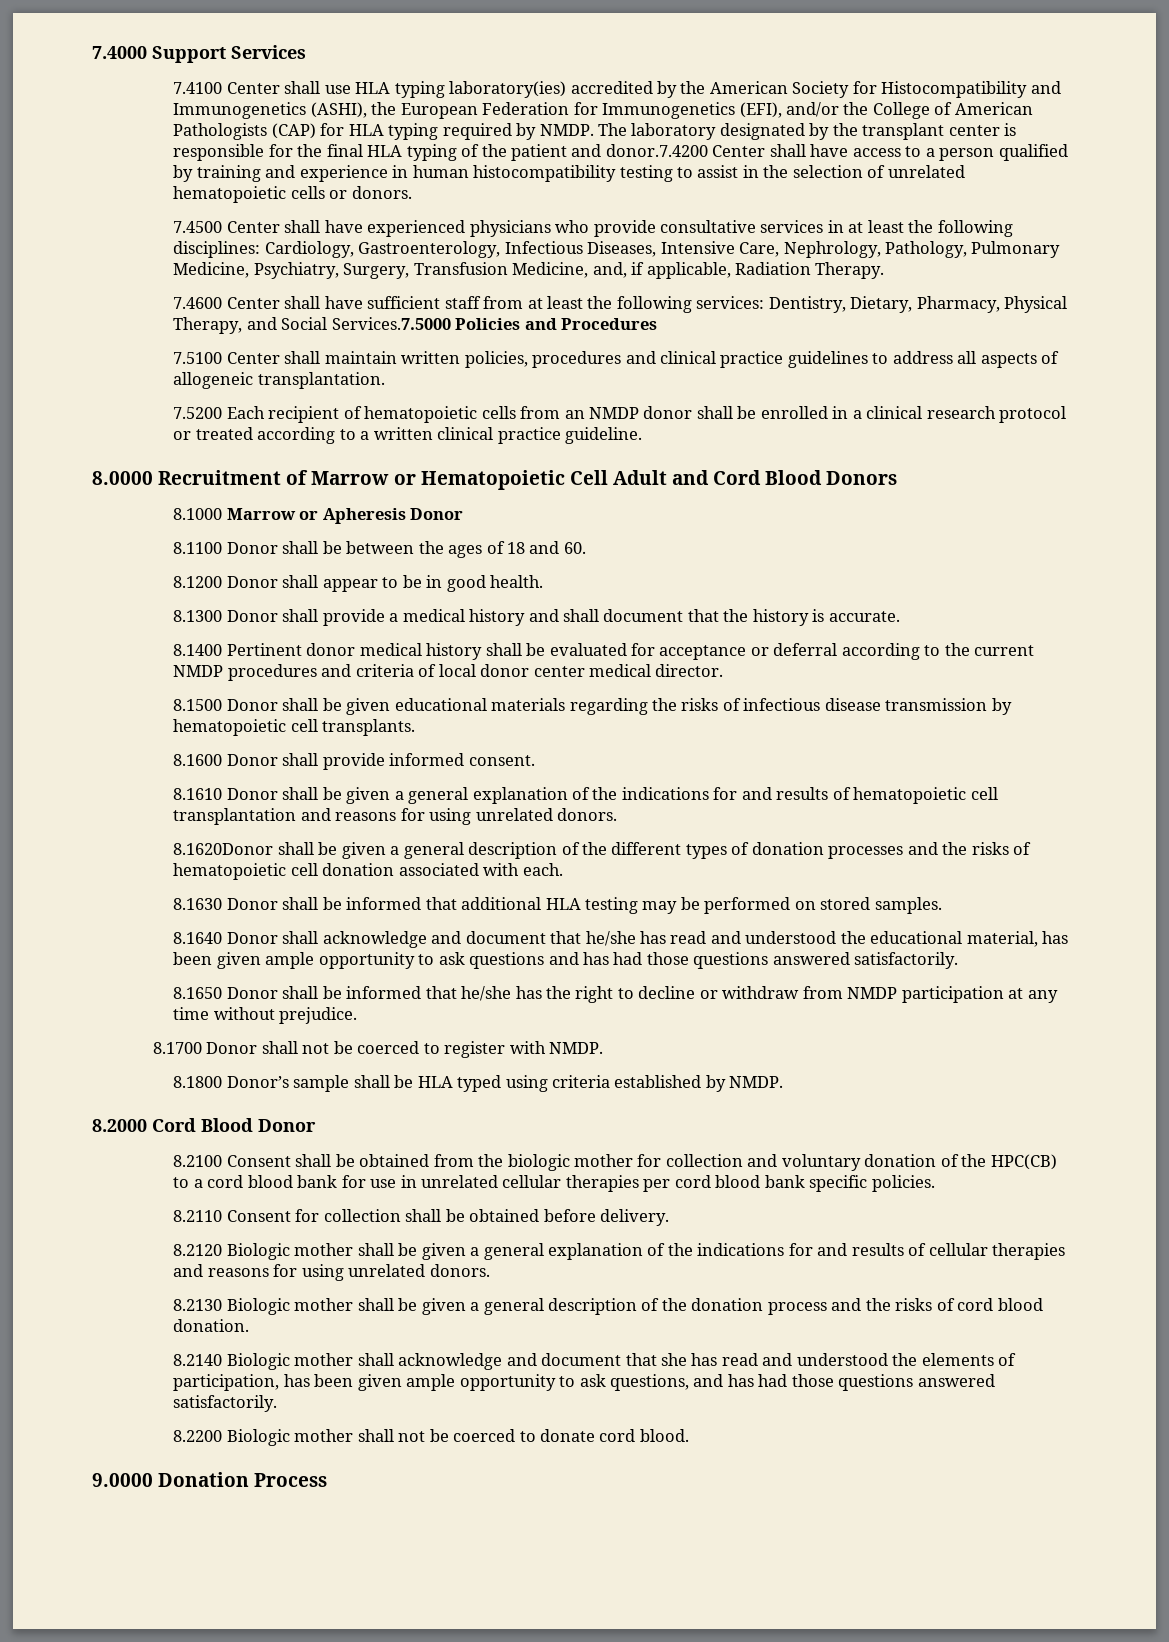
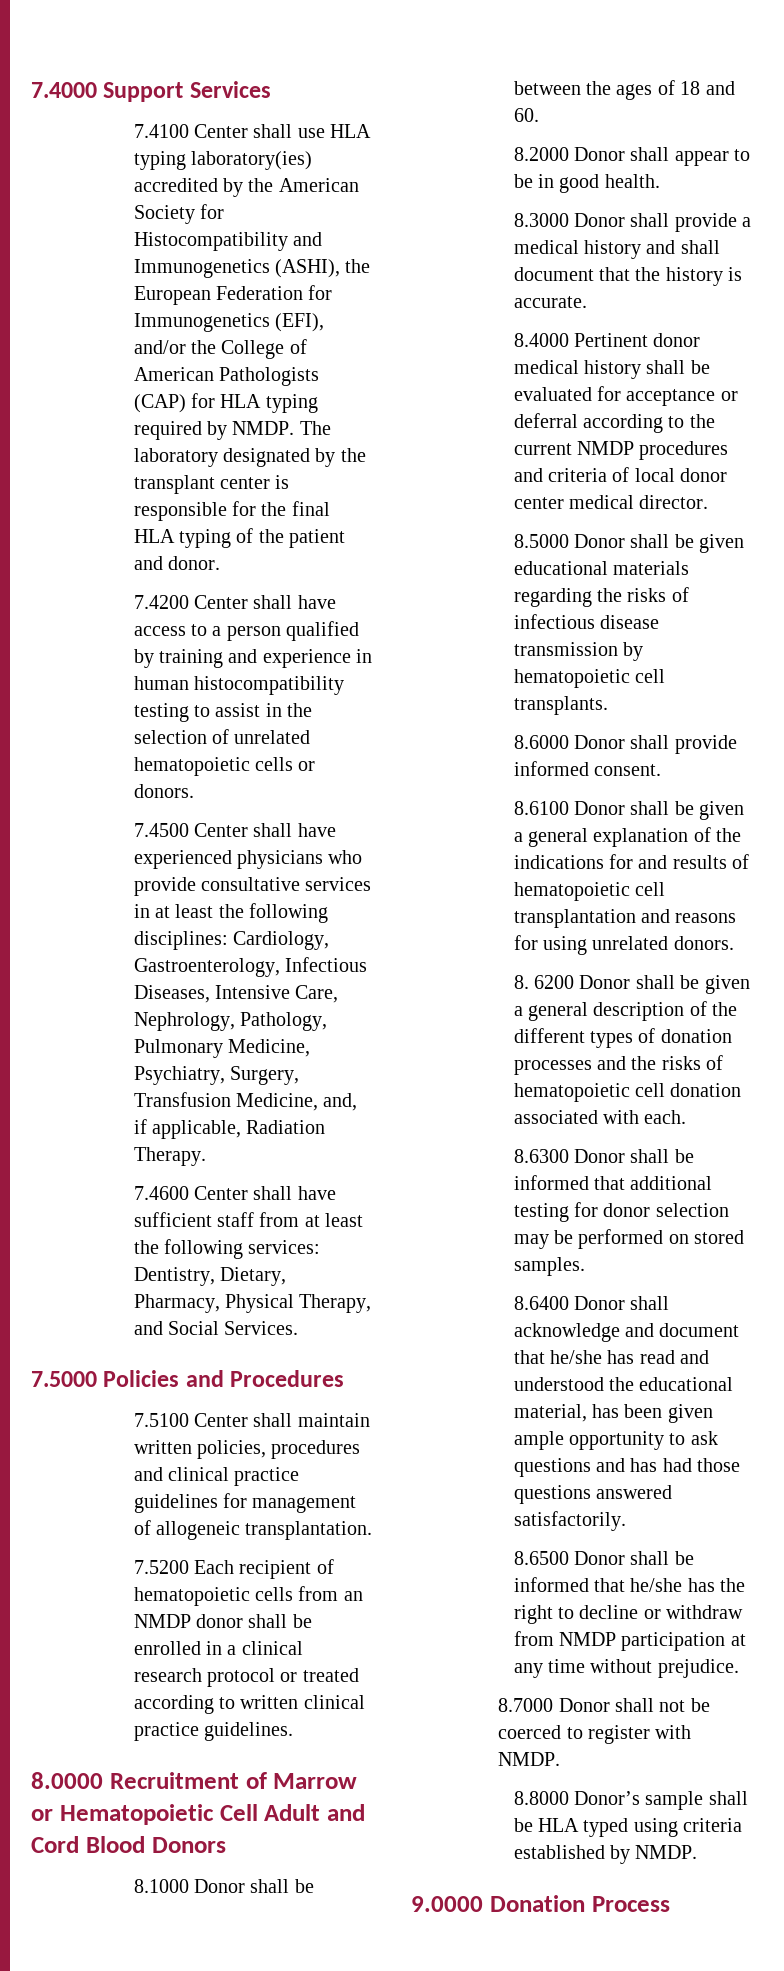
[605,144,708,157] donor.7.4200 -> [168,556,220,570] [133,595,189,609] donor. // 7.4200
[331,317,451,330] Services.7.5000 -> [224,1321,299,1335] [31,1371,97,1387] Services. // 7.5000
[872,351,1037,368] to address all aspects -> [223,1493,357,1513] for management
[360,431,370,440] a -> (235, 1703) none
[564,427,642,444] guideline. -> [204,1722,293,1741] guidelines.
[226,508,464,524] [173,542,223,554] Marrow or Apheresis Donor // 8.1100 -> (189, 1886) none
[173,576,223,588] 8.1200 -> [513,147,569,161] 8.2000
[173,610,223,622] 8.1300 -> [513,213,569,227] 8.3000
[173,644,223,656] 8.1400 -> [513,333,569,347] 8.4000
[173,699,223,711] 8.1500 -> [513,534,569,548] 8.5000
[173,754,223,766] 8.1600 -> [513,735,569,749] 8.6000
[173,788,223,800] 8.1610 -> [513,801,569,815] 8.6100
[173,843,274,855] 8.1620Donor -> [513,975,631,989] 8. 6200 Donor
[173,898,223,910] 8.1630 -> [513,1149,569,1163] 8.6300
[545,897,638,914] HLA testing -> [513,1202,729,1222] testing for donor selection
[173,932,223,944] 8.1640 -> [513,1296,569,1310] 8.6400
[173,987,223,999] 8.1650 -> [513,1551,569,1565] 8.6500
[153,1042,203,1054] 8.1700 -> [498,1698,554,1712] 8.7000
[173,1076,223,1088] 8.1800 -> [513,1791,569,1805] 8.8000
[92,1118,316,1132] [173,1154,1057,1171] [173,1175,935,1192] [173,1209,669,1226] [173,1243,1066,1260] [173,1264,490,1281] [173,1298,1043,1315] [173,1319,250,1332] [173,1353,1017,1370] [173,1374,995,1391] [173,1395,278,1412] [173,1429,689,1446] // 8.2000 Cord Blood Donor // 8.2100 Consent shall be obtained from the biologic mother for collection and voluntary donation of the HPC(CB) to a cord blood bank for use in unrelated cellular therapies per cord blood bank specific policies. // 8.2110 Consent for collection shall be obtained before delivery. // 8.2120 Biologic mother shall be given a general explanation of the indications for and results of cellular therapies and reasons for using unrelated donors. // 8.2130 Biologic mother shall be given a general description of the donation process and the risks of cord blood donation. // 8.2140 Biologic mother shall acknowledge and document that she has read and understood the elements of participation, has been given ample opportunity to ask questions, and has had those questions answered satisfactorily. // 8.2200 Biologic mother shall not be coerced to donate cord blood. -> (698, 1852) none

